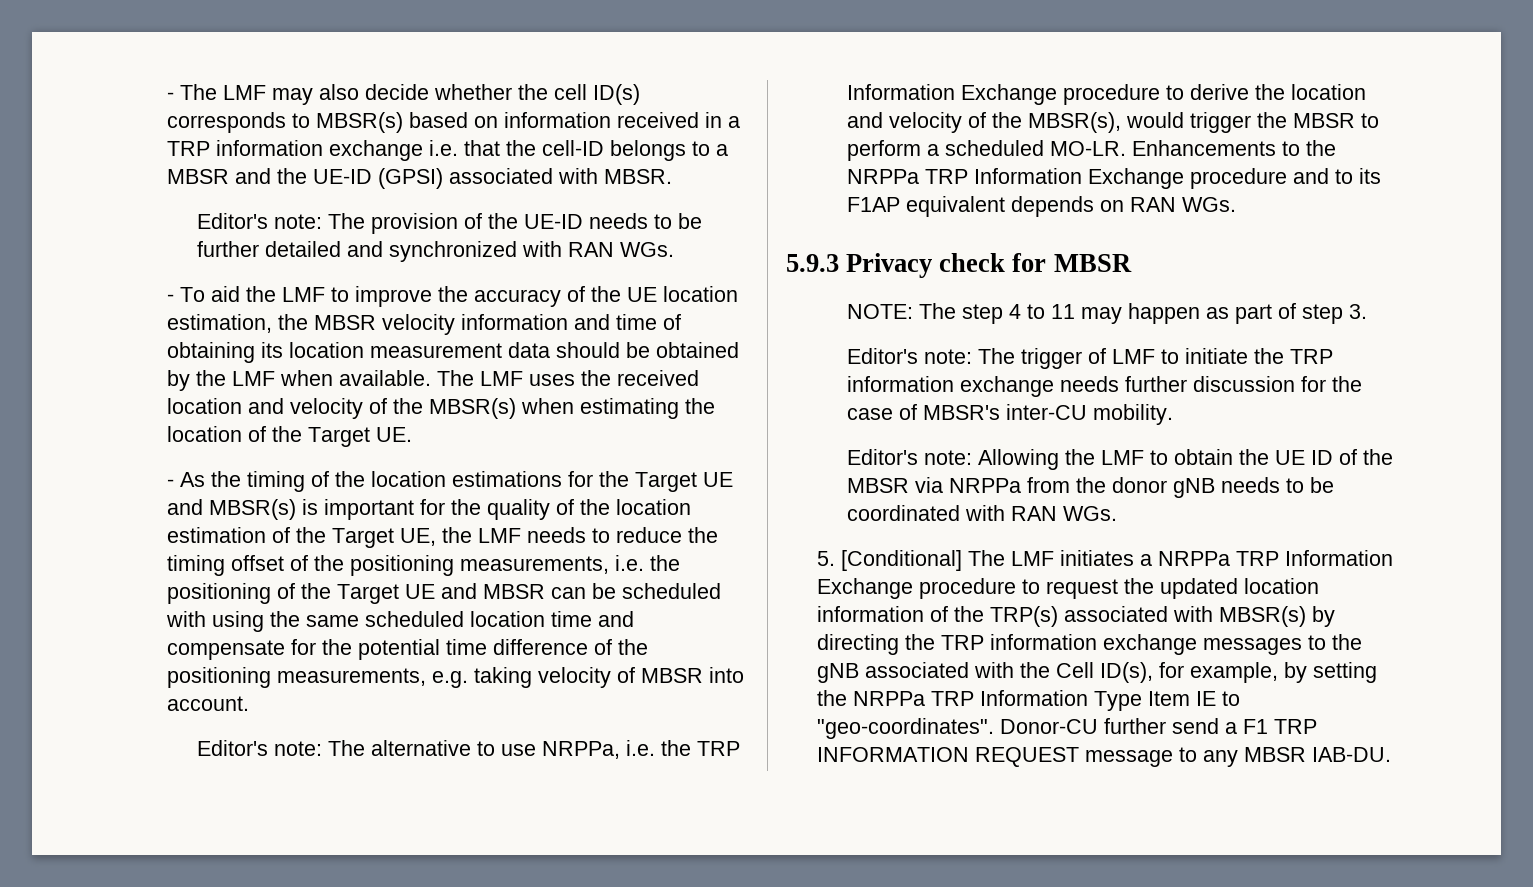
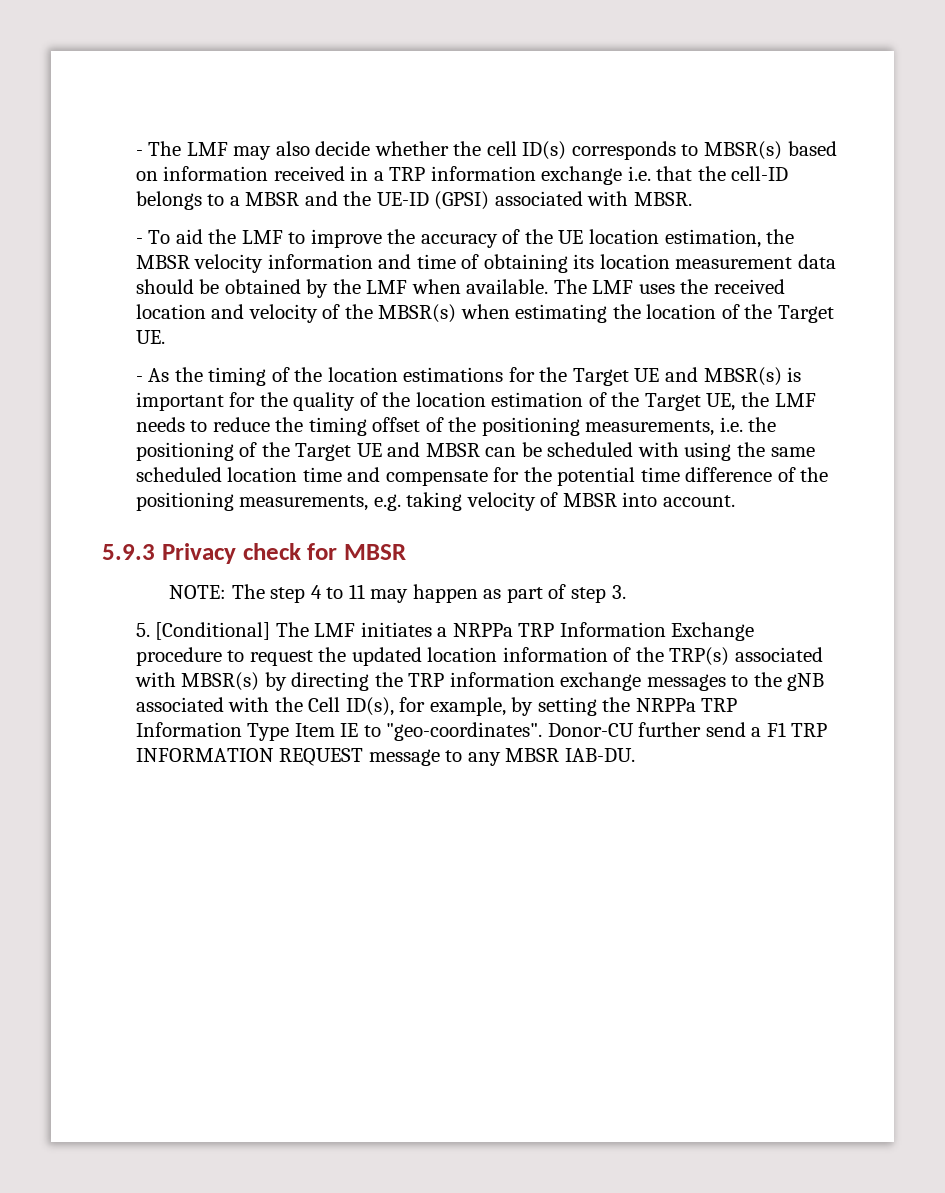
[197,213,703,234] [197,241,675,262] // Editor's note: The provision of the UE-ID needs to be further detailed and synchronized with RAN WGs. -> (692, 199) none
[197,740,741,759] [847,84,1367,105] [847,112,1380,133] [847,140,1337,161] [847,168,1382,189] [847,196,1237,217] // Editor's note: The alternative to use NRPPa, i.e. the TRP Information Exchange procedure to derive the location and velocity of the MBSR(s), would trigger the MBSR to perform a scheduled MO-LR. Enhancements to the NRPPa TRP Information Exchange procedure and to its F1AP equivalent depends on RAN WGs. -> (735, 501) none
[847,348,1334,369] [847,376,1363,397] [847,404,1174,425] [847,449,1394,470] [847,477,1335,498] [847,505,1118,521] // Editor's note: The trigger of LMF to initiate the TRP information exchange needs further discussion for the case of MBSR's inter-CU mobility. // Editor's note: Allowing the LMF to obtain the UE ID of the MBSR via NRPPa from the donor gNB needs to be coordinated with RAN WGs. -> (626, 592) none

